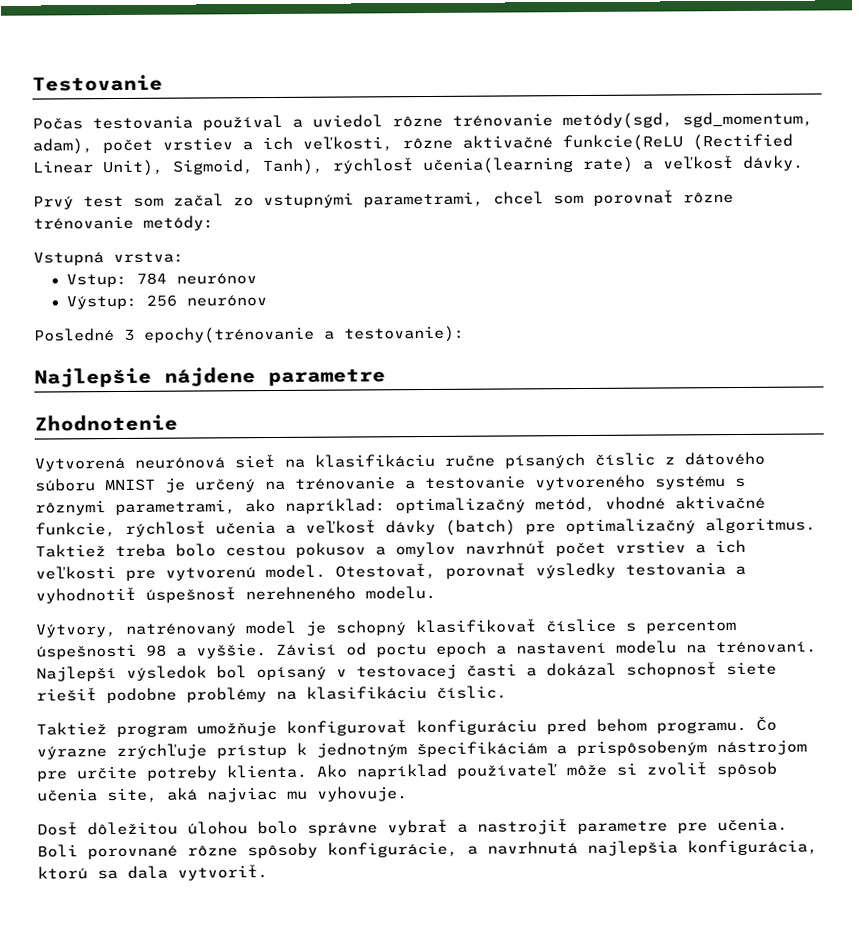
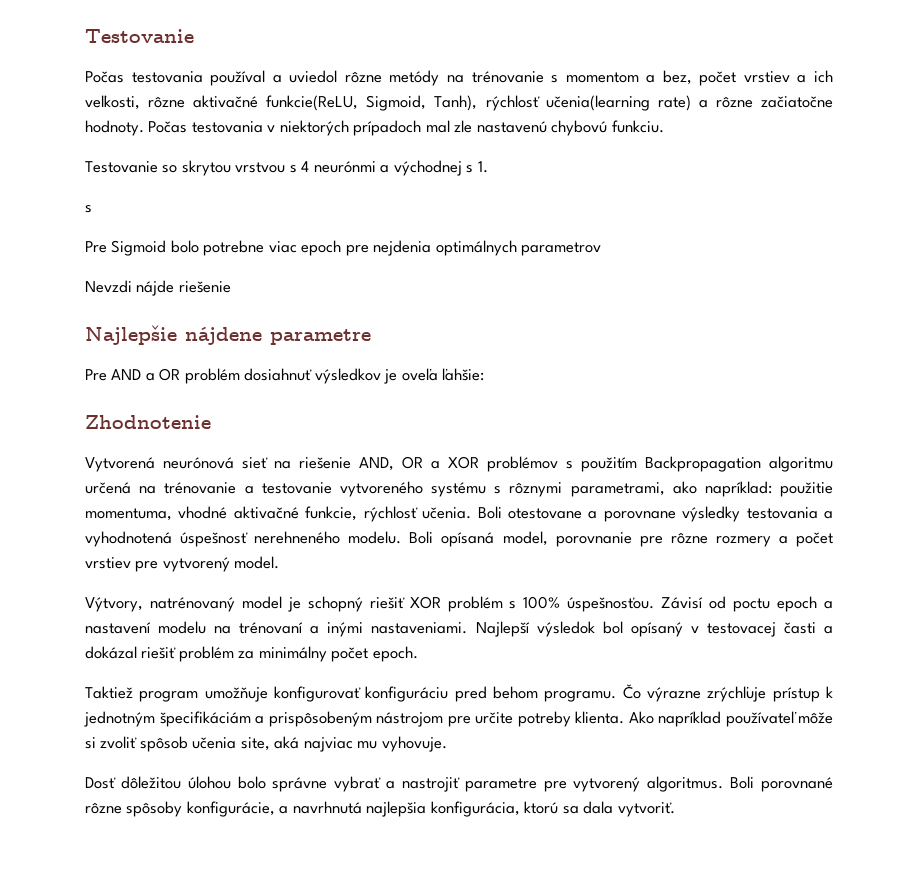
[452,111,813,130] [32,138,93,155] trénovanie metódy(sgd, sgd_momentum, adam), -> [389,70,692,86] metódy na trénovanie s momentom a bez,
[562,133,793,152] [32,159,164,177] funkcie(ReLU (Rectified Linear Unit), -> [266,95,359,111] funkcie(ReLU,
[662,155,804,171] [33,189,734,210] [33,215,214,231] [33,251,184,266] [65,272,257,288] [65,294,267,310] [34,325,465,344] [34,367,386,388] veľkosť dávky. // Prvý test som začal zo vstupnými parametrami, chcel som porovnať rôzne trénovanie metódy: // Vstupná vrstva: // Vstup: 784 neurónov // Výstup: 256 neurónov // Posledné 3 epochy(trénovanie a testovanie): // Najlepšie nájdene parametre -> [715,96,833,108] [85,120,664,136] [85,160,488,176] [85,205,92,213] [85,240,602,256] [85,280,231,296] [85,325,371,345] [85,368,485,384] rôzne začiatočne hodnoty. Počas testovania v niektorých prípadoch mal zle nastavenú chybovú funkciu. // Testovanie so skrytou vrstvou s 4 neurónmi a východnej s 1. // s // Pre Sigmoid bolo potrebne viac epoch pre nejdenia optimálnych parametrov // Nevzdi nájde riešenie // Najlepšie nájdene parametre // Pre AND a OR problém dosiahnuť výsledkov je oveľa ľahšie:
[314,451,765,469] [35,477,256,493] klasifikáciu ručne písaných číslic z dátového súboru MNIST je určený -> [299,456,833,472] [85,482,131,494] riešenie AND, OR a XOR problémov s použitím Backpropagation algoritmu určená
[395,496,596,514] optimalizačný metód, -> [779,482,833,497] [85,508,172,521] použitie momentuma,
[215,517,816,536] [35,539,746,558] [35,562,526,581] učenia a veľkosť dávky (batch) pre optimalizačný algoritmus. Taktiež treba bolo cestou pokusov a omylov navrhnúť počet vrstiev a ich veľkosti pre vytvorenú model. Otestovať, porovnať -> [422,506,676,522] učenia. Boli otestovane a porovnane
[35,586,136,604] vyhodnotiť -> [85,531,172,547] vyhodnotená
(436, 592) none -> [409,531,834,547] [85,556,280,572] Boli opísaná model, porovnanie pre rôzne rozmery a počet vrstiev pre vytvorený model.
[415,618,737,634] [36,643,267,660] klasifikovať číslice s percentom úspešnosti 98 a vyššie. -> [369,596,655,612] riešiť XOR problém s 100% úspešnosťou.
[716,641,817,654] trénovaní. -> [239,622,468,637] trénovaní a inými nastaveniami.
[626,661,777,678] [36,685,507,704] schopnosť siete riešiť podobne problémy na klasifikáciu číslic. -> [141,646,418,662] riešiť problém za minimálny počet epoch.
[717,817,788,832] učenia. -> [573,776,724,792] vytvorený algoritmus.

